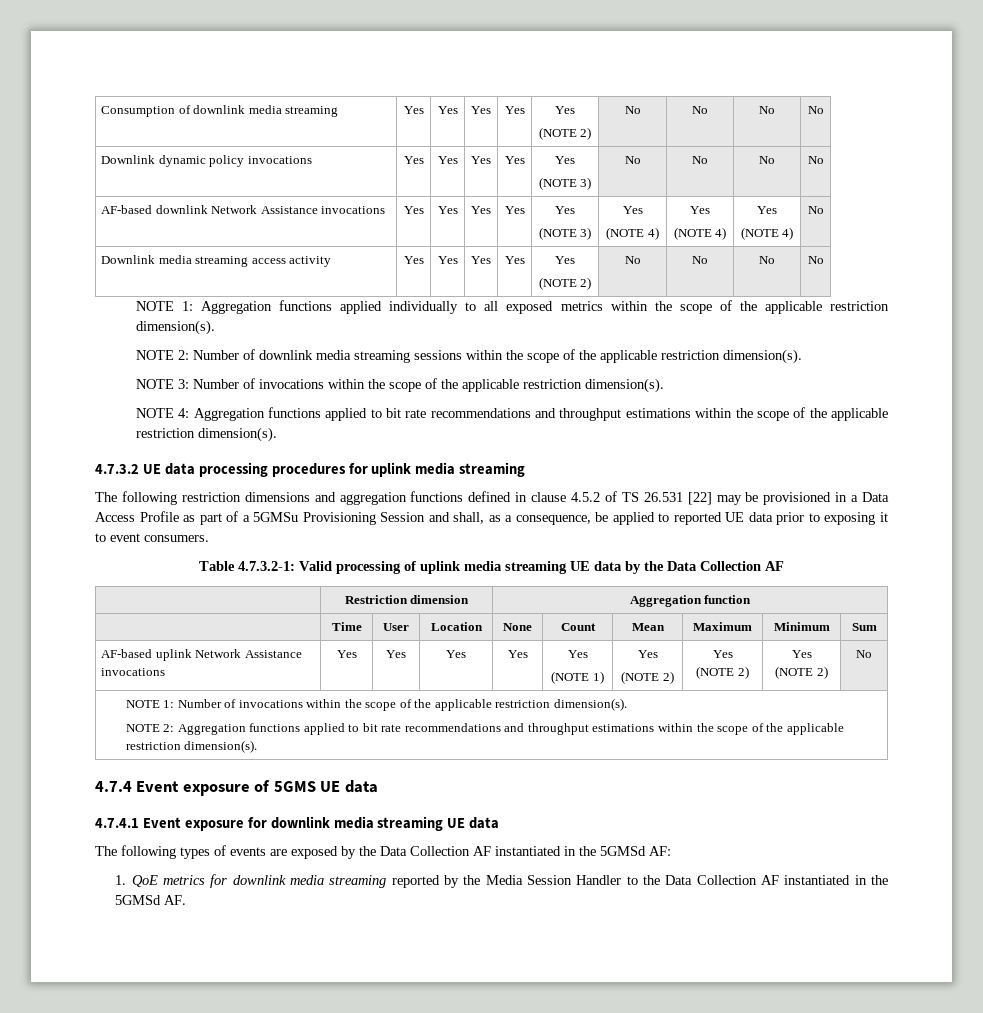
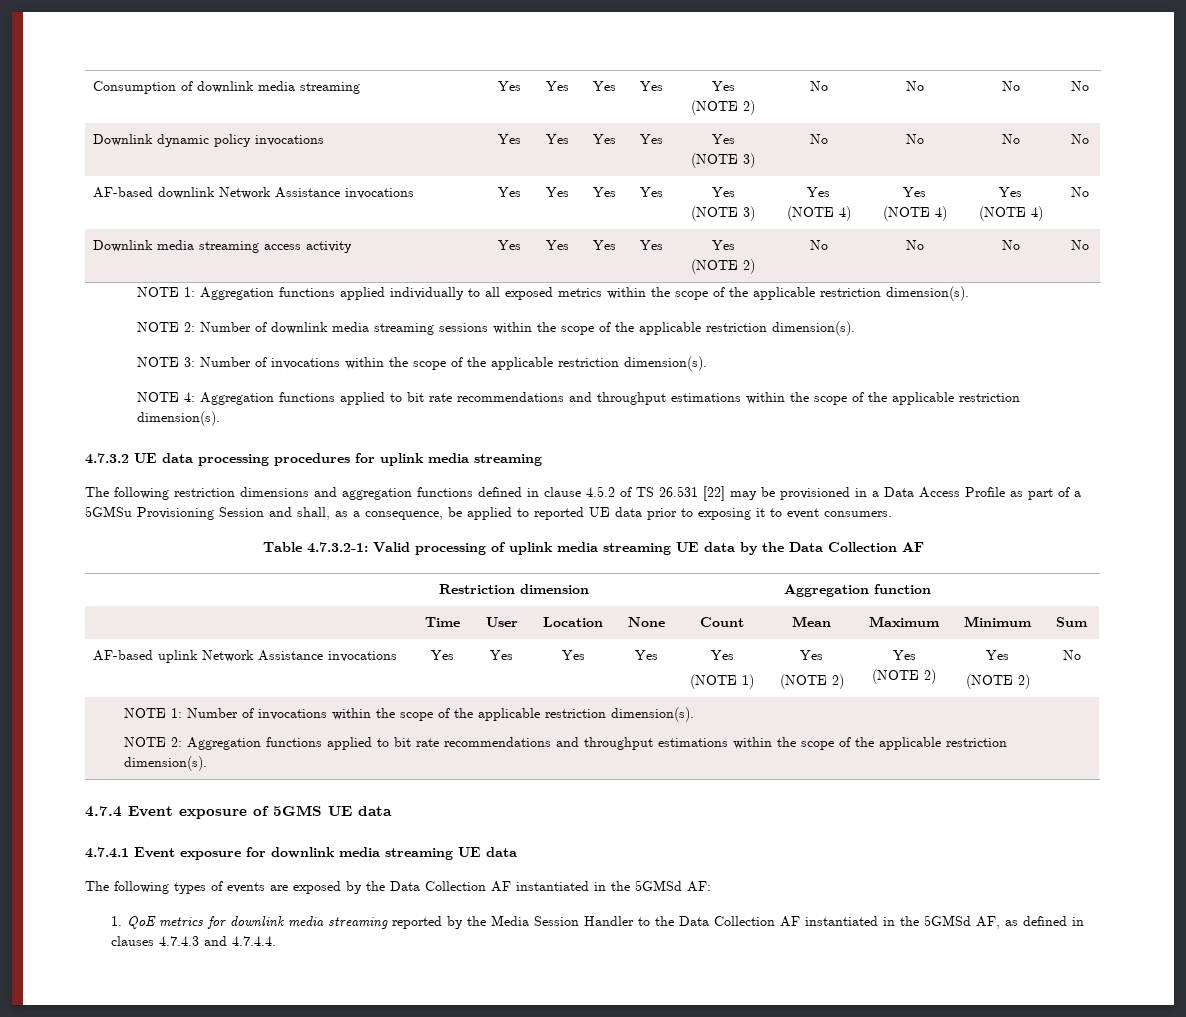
[164,895,187,905] AF. -> [975,916,1084,929] [110,936,276,946] AF, as defined in clauses 4.7.4.3 and 4.7.4.4.

